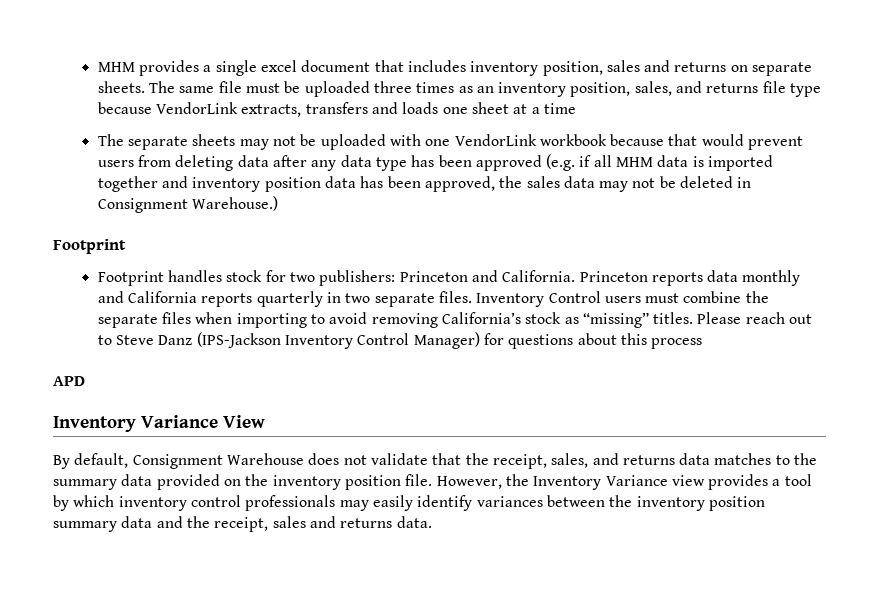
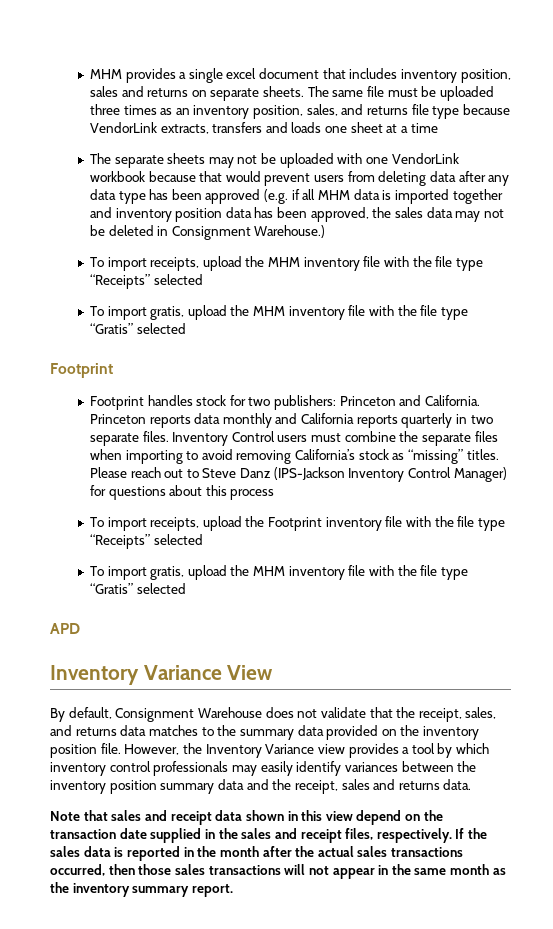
(278, 203) none -> [89,256,483,271] [89,274,203,289] [89,305,468,320] [89,323,186,334] // To import receipts, upload the MHM inventory file with the file type “Receipts” selected // To import gratis, upload the MHM inventory file with the file type “Gratis” selected
(703, 343) none -> [89,516,505,531] [89,534,203,549] [89,565,468,580] [89,583,186,594] // To import receipts, upload the Footprint inventory file with the file type “Receipts” selected // To import gratis, upload the MHM inventory file with the file type “Gratis” selected
(432, 522) none -> [50,810,443,825] [50,828,488,843] [50,846,464,861] [50,864,506,879] [50,882,233,897] // Note that sales and receipt data shown in this view depend on the transaction date supplied in the sales and receipt files, respectively. If the sales data is reported in the month after the actual sales transactions occurred, then those sales transactions will not appear in the same month as the inventory summary report.

